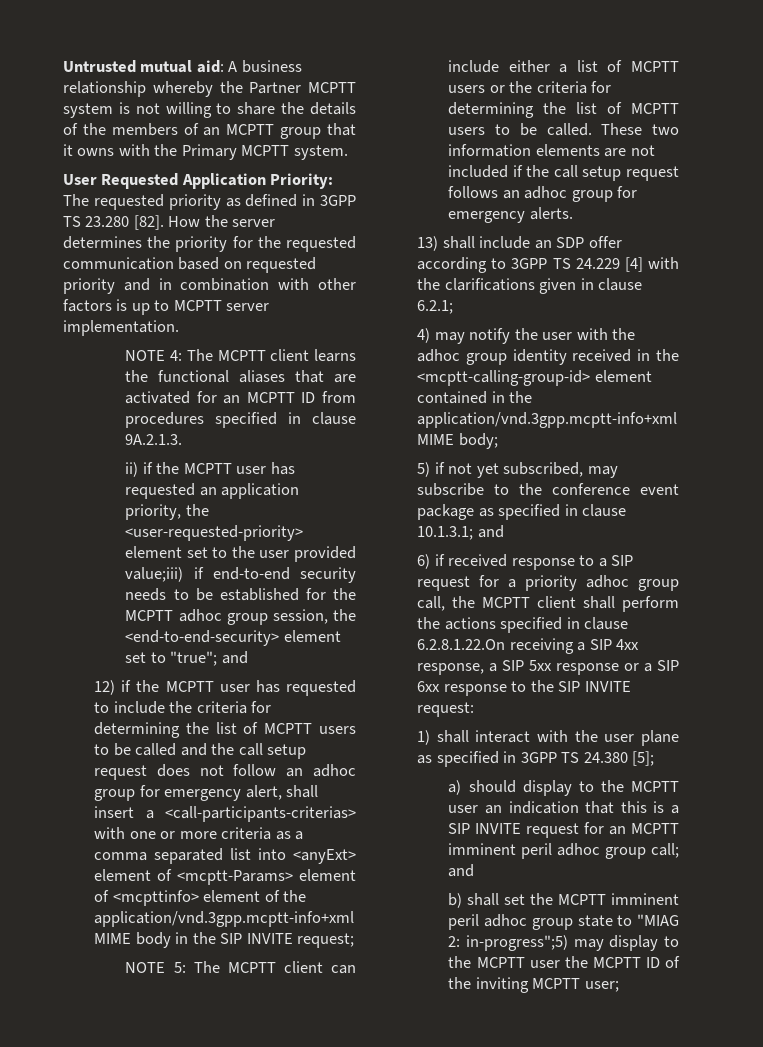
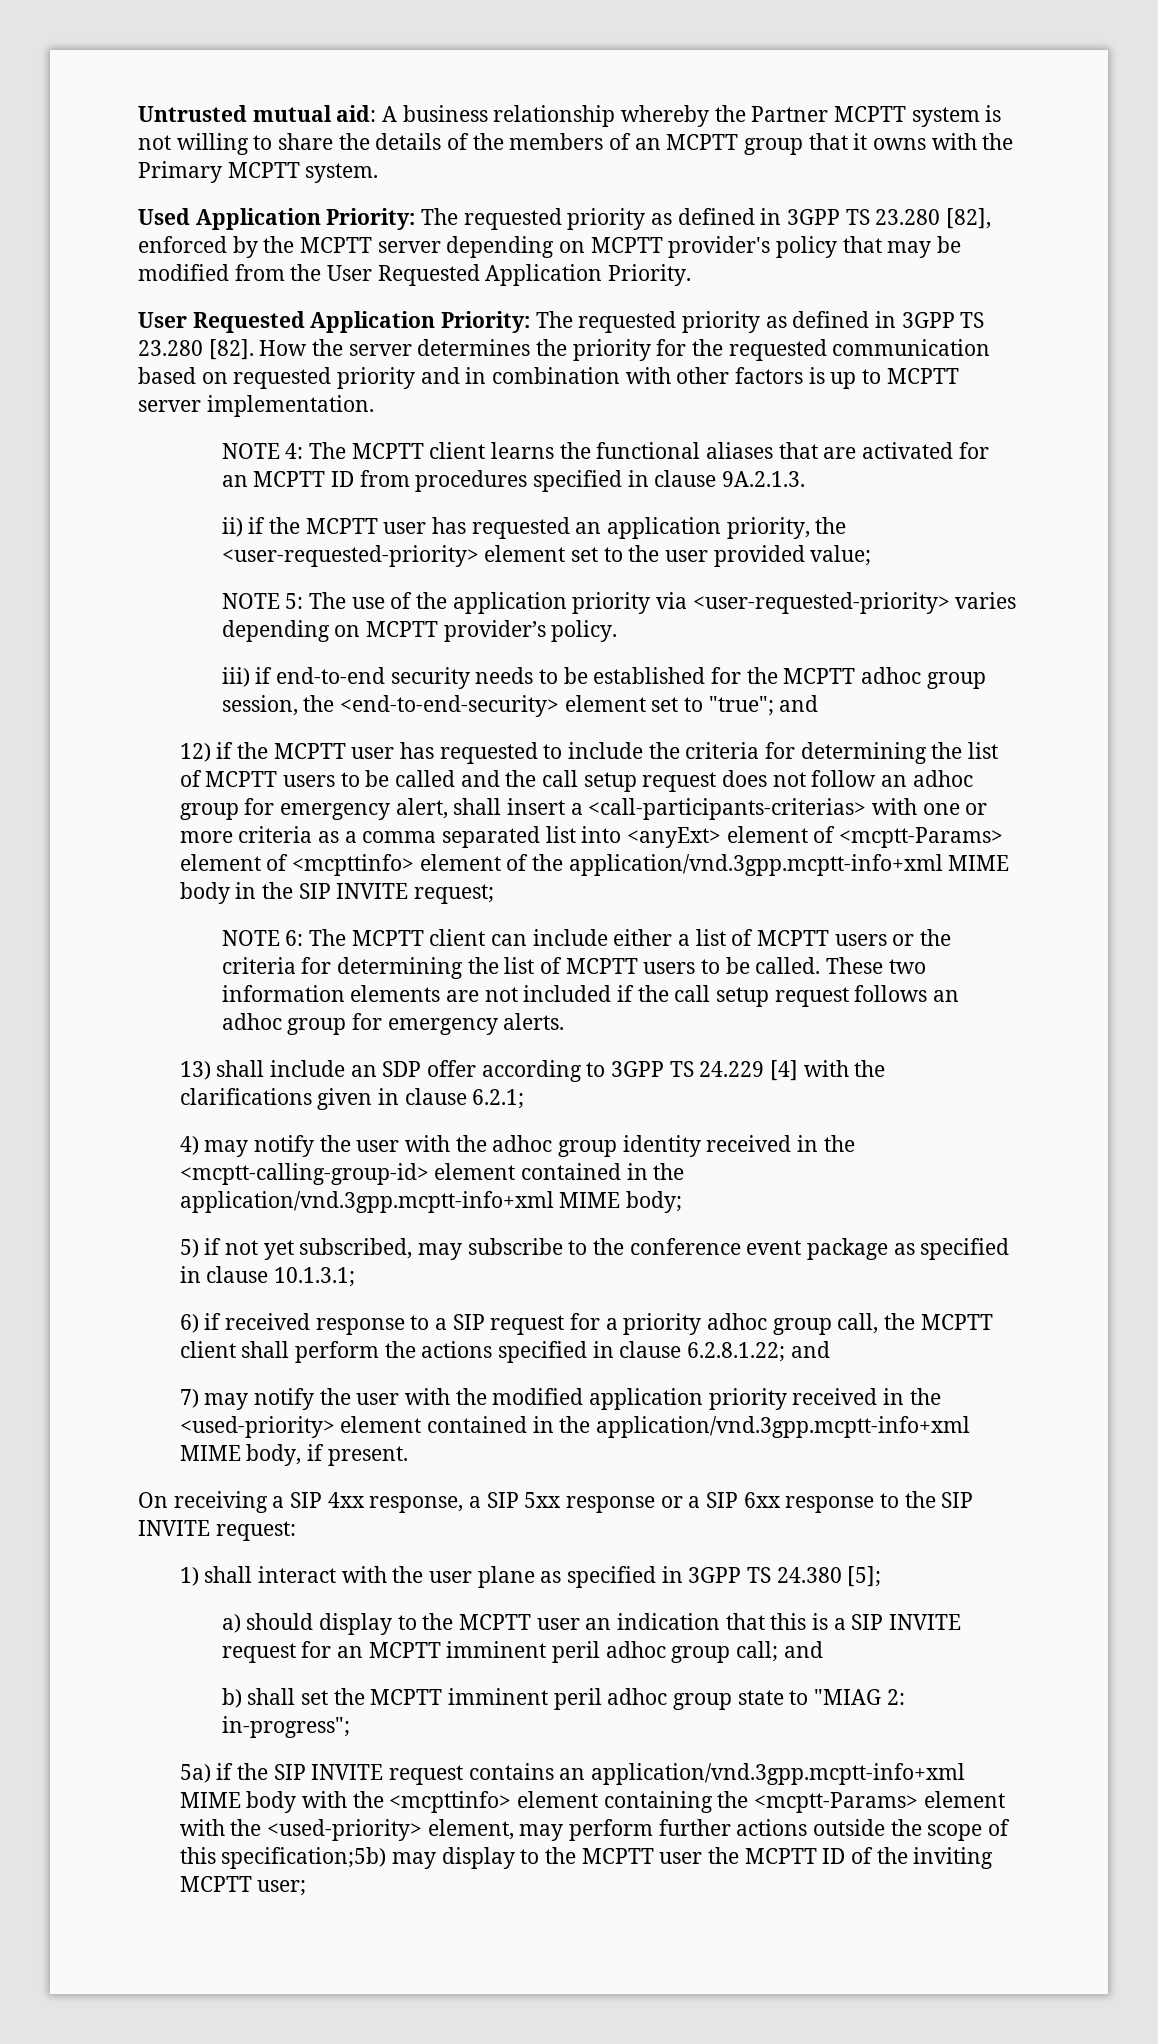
(348, 152) none -> [138,208,992,230] [138,236,962,258] [138,264,692,286] // Used Application Priority: The requested priority as defined in 3GPP TS 23.280 [82], enforced by the MCPTT server depending on MCPTT provider's policy that may be modified from the User Requested Application Priority.
[125,567,184,582] value;iii) -> [810,545,872,566] [221,592,1017,614] [221,620,618,642] [221,667,250,687] value; // NOTE 5: The use of the application priority via <user-requested-priority> varies depending on MCPTT provider’s policy. // iii)
[173,962,186,973] 5: -> [285,930,304,946] 6:
[477,525,504,538] and -> (356, 1277) none
[417,639,506,650] 6.2.8.1.22.On -> [687,1341,830,1362] [179,1388,941,1410] [179,1416,971,1438] [179,1444,408,1466] [138,1492,168,1508] 6.2.8.1.22; and // 7) may notify the user with the modified application priority received in the <used-priority> element contained in the application/vnd.3gpp.mcptt-info+xml MIME body, if present. // On
[466,935,569,951] in-progress";5) -> [221,1716,350,1738] [179,1763,966,1785] [179,1791,1005,1813] [179,1819,1011,1841] [179,1847,387,1869] in-progress"; // 5a) if the SIP INVITE request contains an application/vnd.3gpp.mcptt-info+xml MIME body with the <mcpttinfo> element containing the <mcptt-Params> element with the <used-priority> element, may perform further actions outside the scope of this specification;5b)

